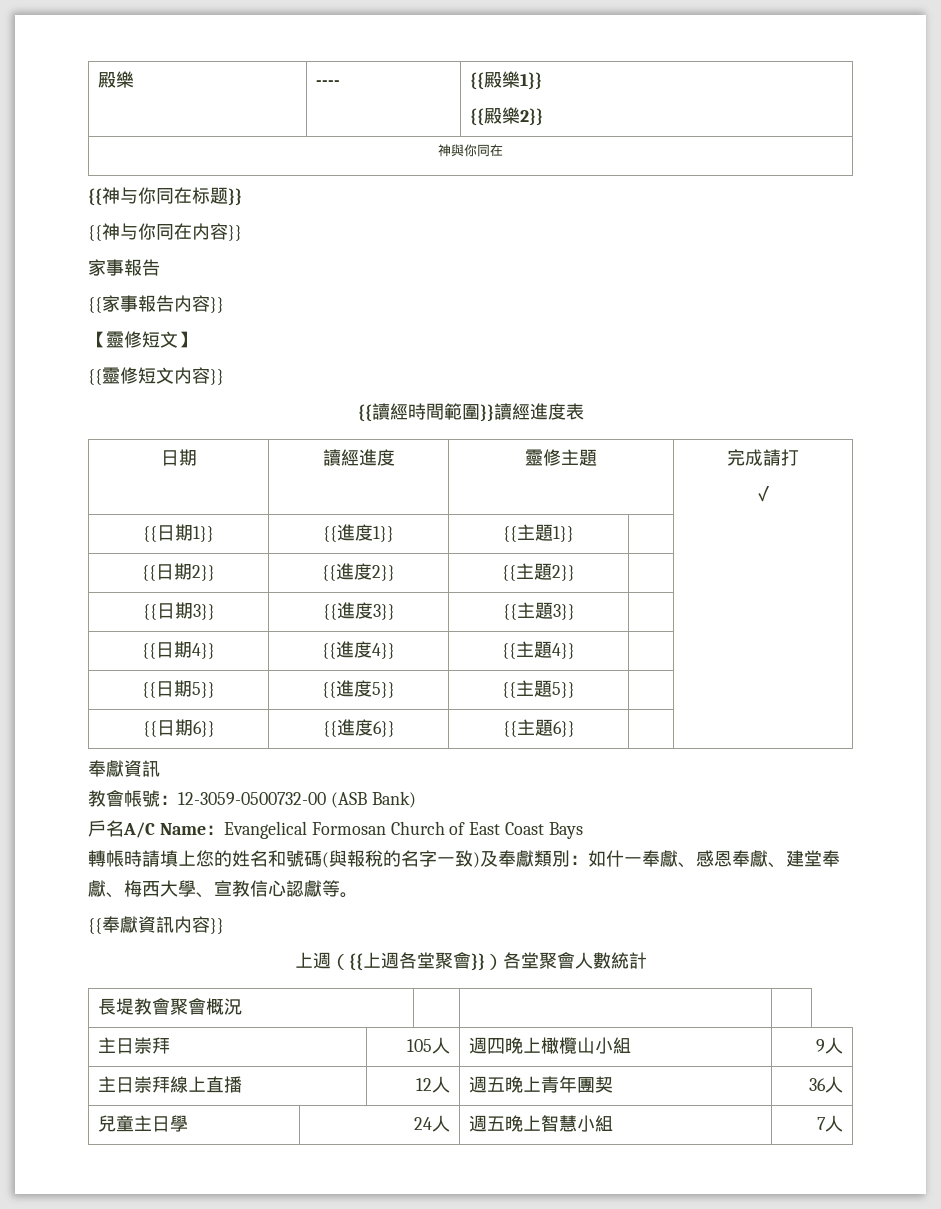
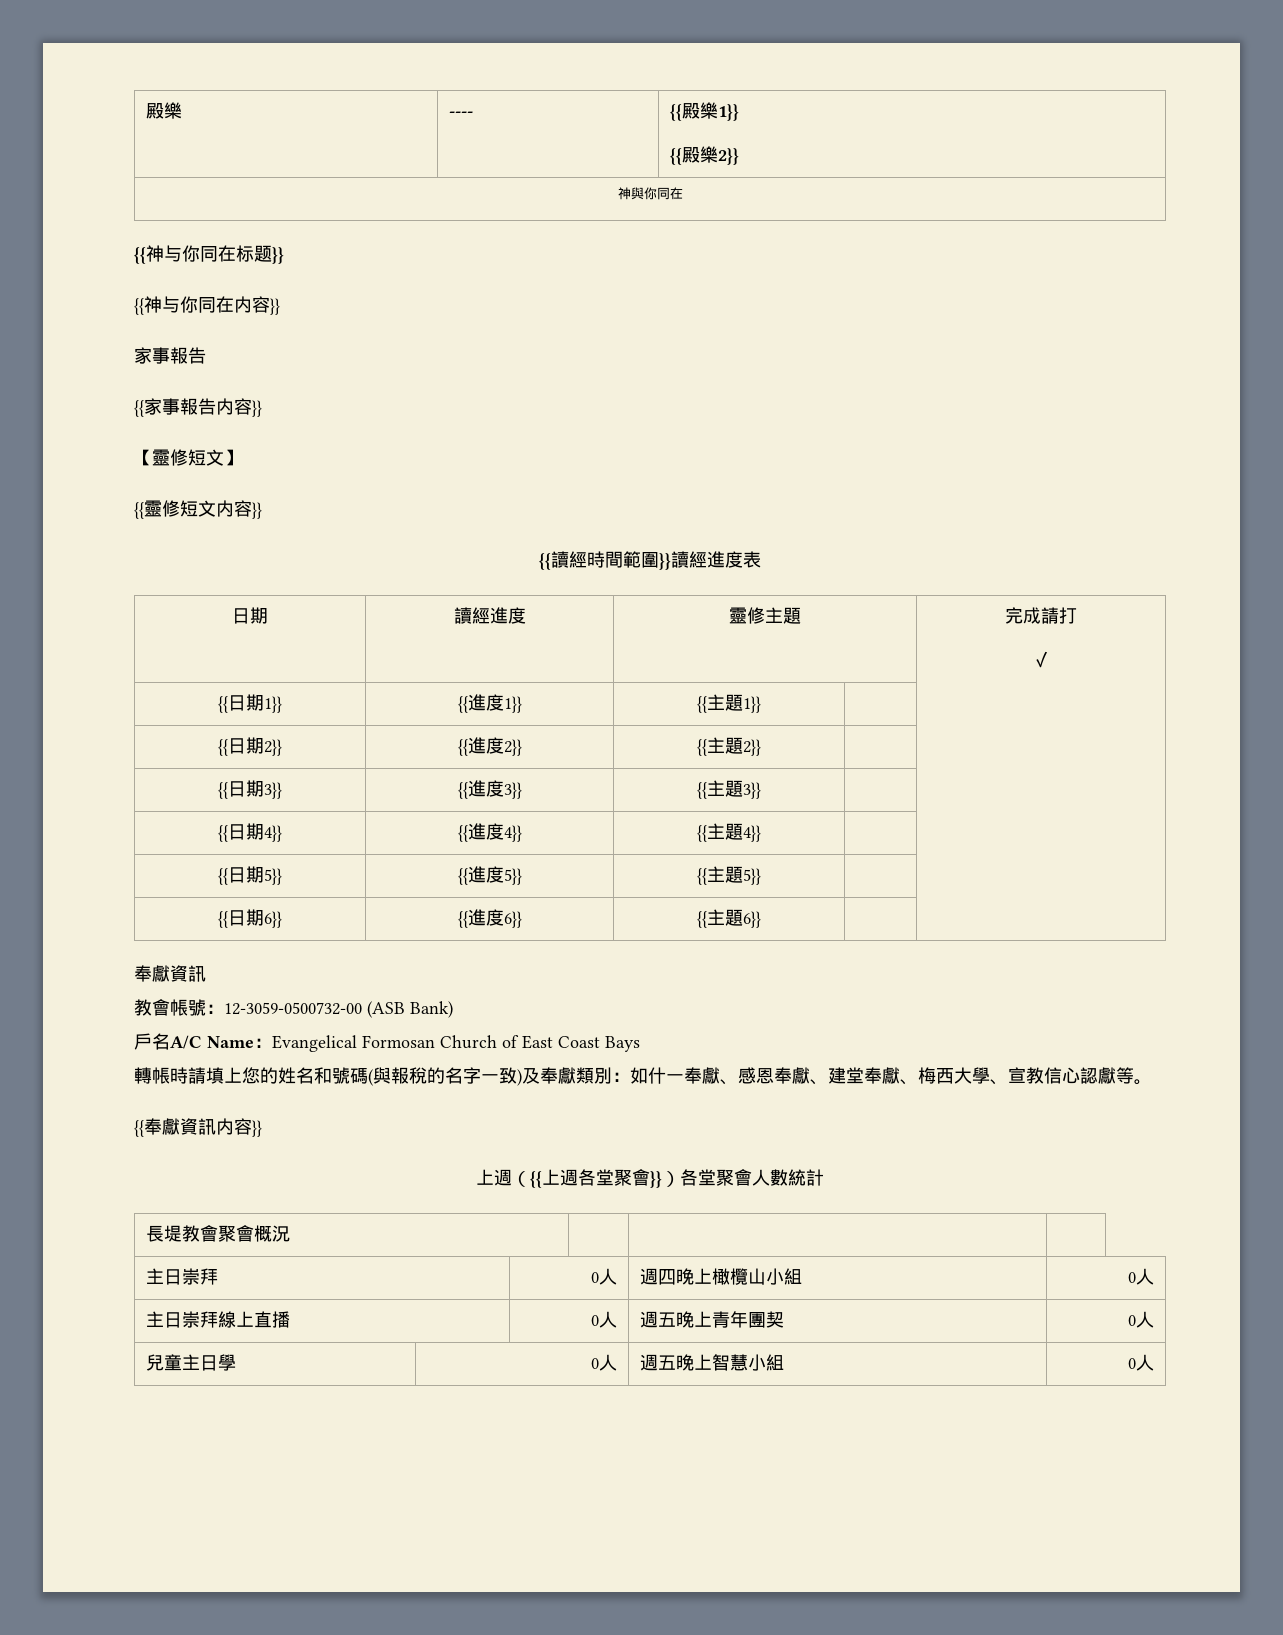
[407,1039,433,1052] 105 -> [590,1272,599,1283] 0
[816,1039,826,1052] 9 -> [1127,1272,1136,1283] 0
[416,1078,433,1091] 12 -> [590,1315,599,1326] 0
[809,1078,827,1091] 36 -> [1127,1315,1136,1326] 0
[414,1117,433,1130] 24 -> [590,1358,599,1369] 0
[817,1117,827,1130] 7 -> [1127,1358,1136,1369] 0

